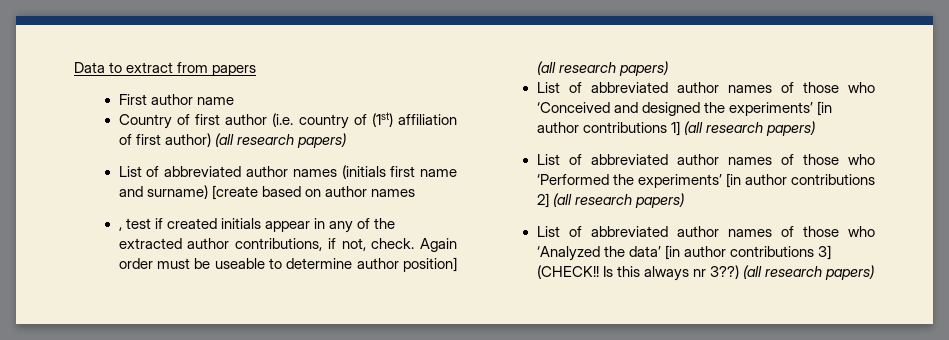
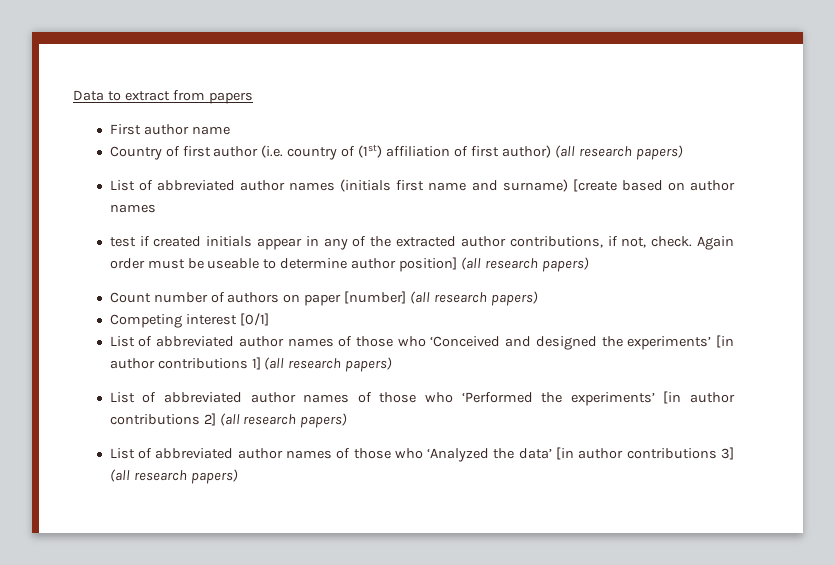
[118,227,122,231] , -> (156, 208) none
(668, 68) none -> [109,291,538,306] [109,313,269,328] // Count number of authors on paper [number] (all research papers) // Competing interest [0/1]
[536,265,739,281] (CHECK!! Is this always nr 3??) -> (734, 453) none

